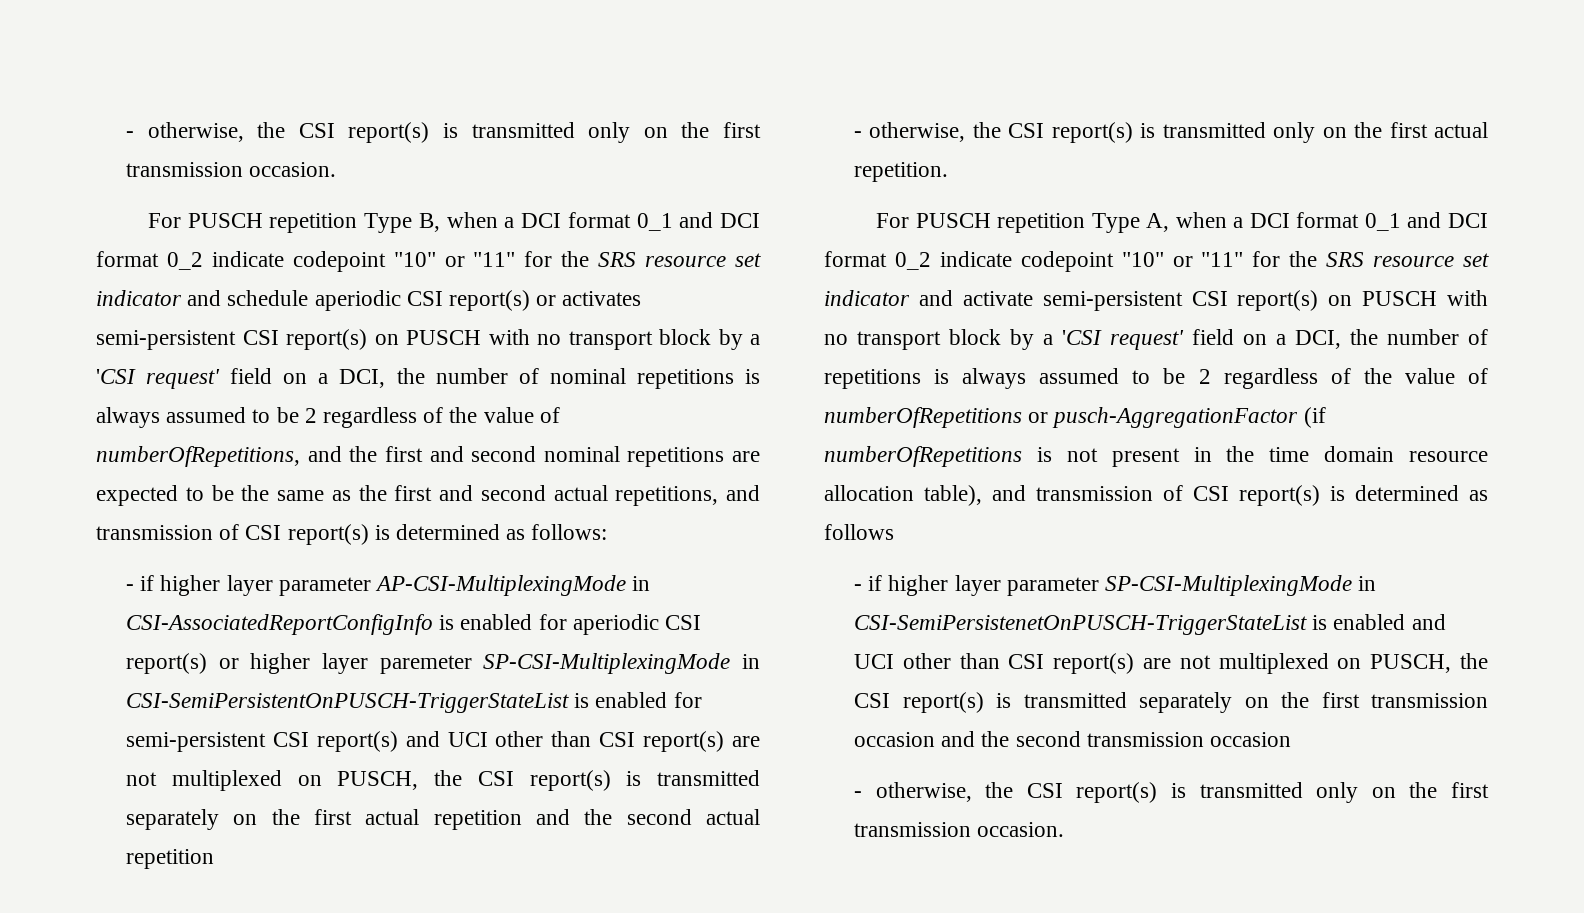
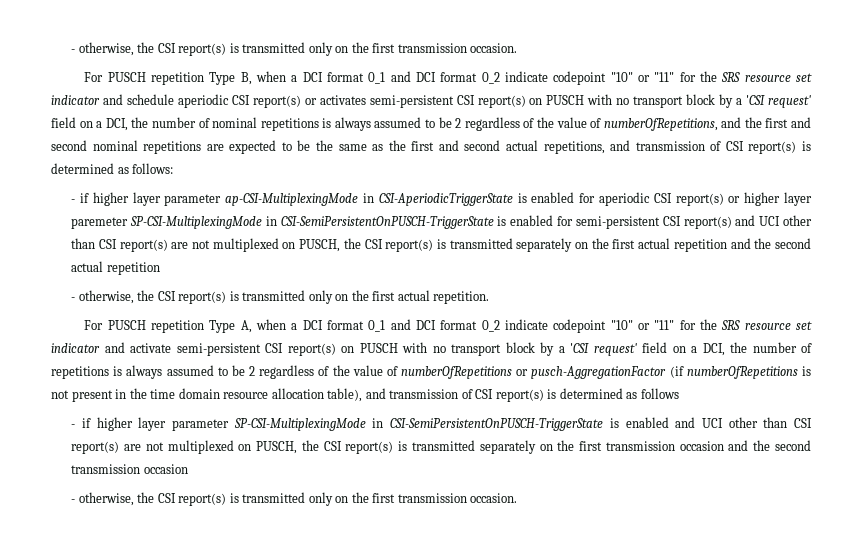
[375,575,651,596] [126,614,434,635] AP-CSI-MultiplexingMode in CSI-AssociatedReportConfigInfo -> [225,193,513,206] ap-CSI-MultiplexingMode in CSI-AperiodicTriggerState
[126,693,570,713] CSI-SemiPersistentOnPUSCH-TriggerStateList -> [280,216,494,229] CSI-SemiPersistentOnPUSCH-TriggerState
[854,615,1308,635] CSI-SemiPersistenetOnPUSCH-TriggerStateList -> [390,418,604,431] CSI-SemiPersistentOnPUSCH-TriggerState

